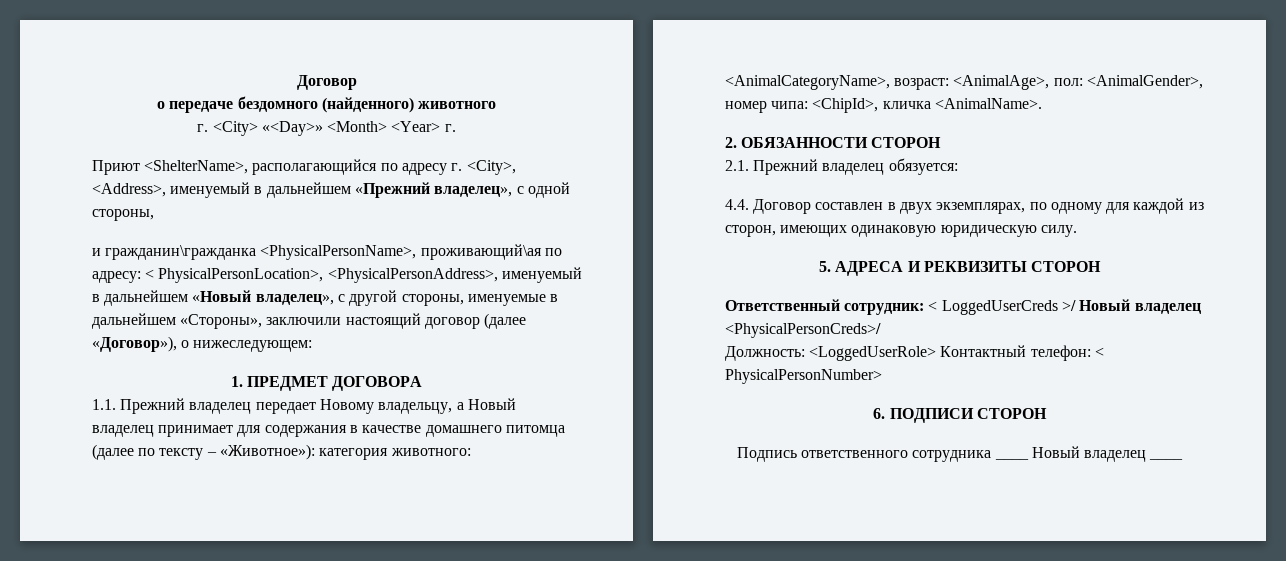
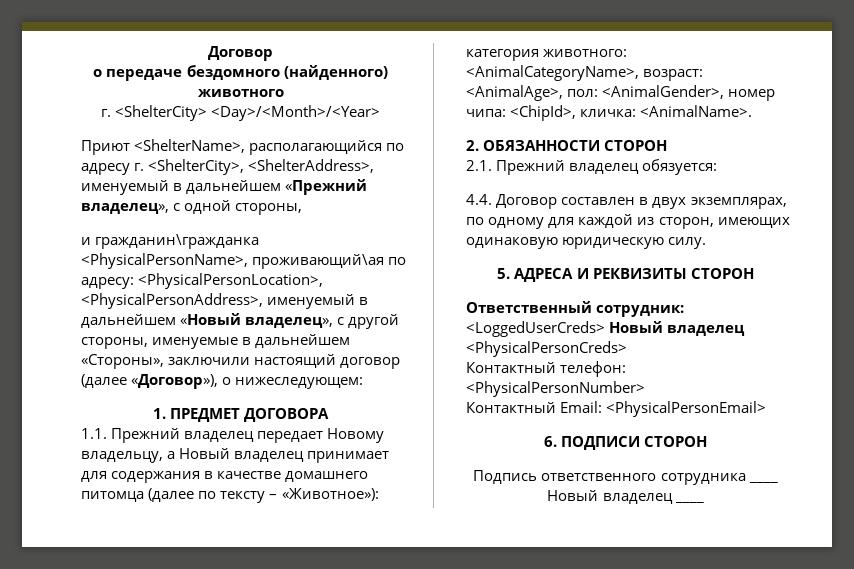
[212,121,456,136] <City> «<Day>» <Month> <Year> г. -> [114,105,381,121] <ShelterCity> <Day>/<Month>/<Year>
[466,160,516,175] [91,183,166,197] <City>, <Address>, -> [148,159,375,175] <ShelterCity>, <ShelterAddress>,
[144,268,324,283] < PhysicalPersonLocation>, -> [138,273,324,289] <PhysicalPersonLocation>,
[882,101,931,109] кличка -> [580,109,637,117] кличка:
[928,299,1201,315] [724,323,881,338] [724,345,1104,361] [724,369,882,384] < LoggedUserCreds >/ Новый владелец <PhysicalPersonCreds>/ // Должность: <LoggedUserRole> Контактный телефон: < PhysicalPersonNumber> -> [466,321,746,337] [466,341,628,357] [466,361,627,377] [466,381,646,397] [466,401,767,417] <LoggedUserCreds> Новый владелец <PhysicalPersonCreds> // Контактный телефон: <PhysicalPersonNumber> // Контактный Email: <PhysicalPersonEmail>

